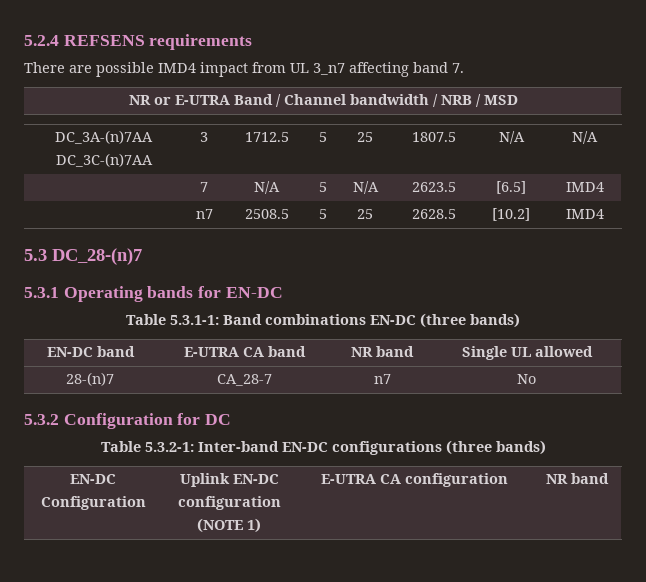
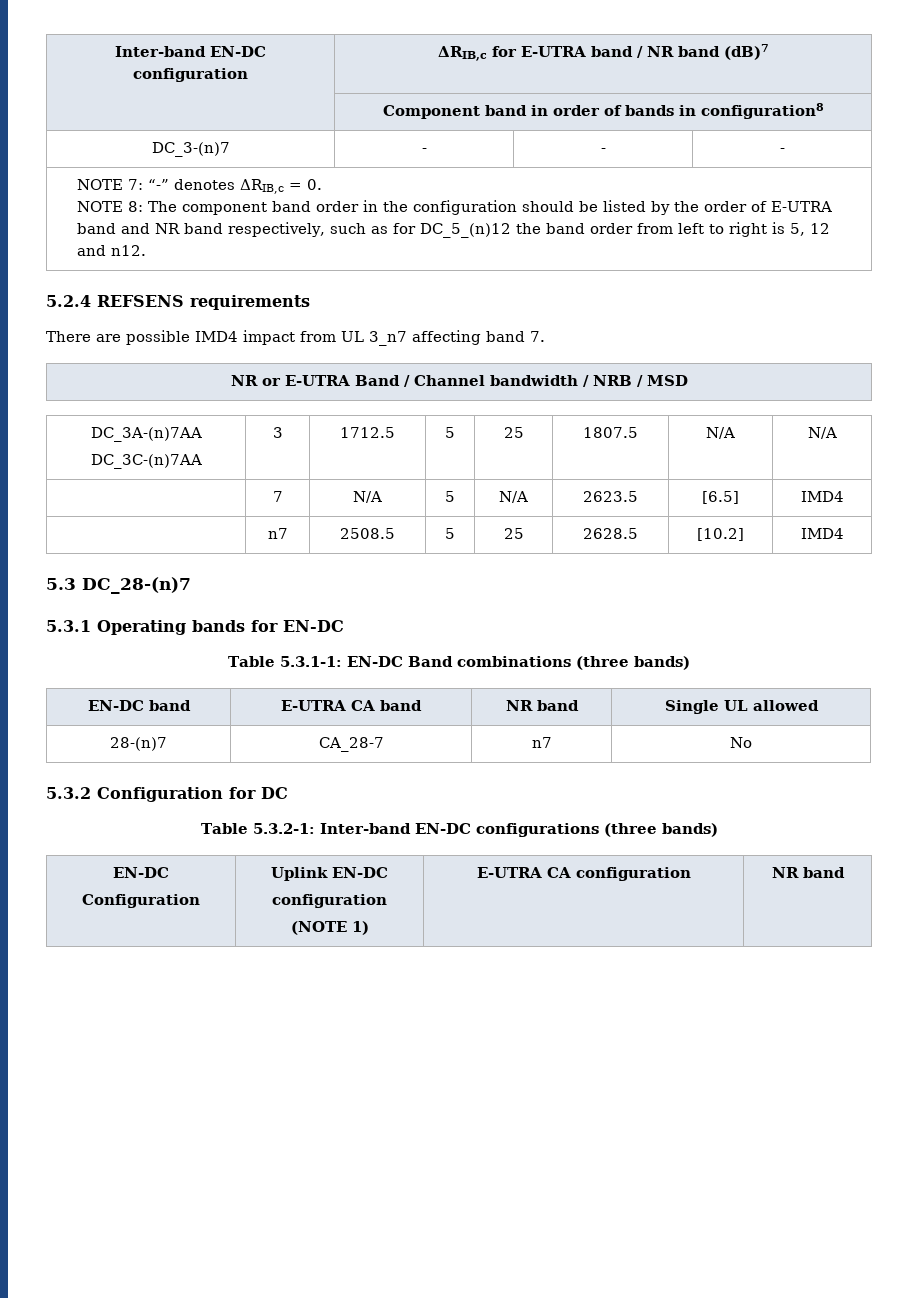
(24, 40) none -> [114,46,266,57] [133,68,248,82] [437,44,769,61] [382,103,824,119] [151,142,230,157] [421,148,427,153] [600,148,606,153] [779,148,785,153] [77,179,323,194] [77,200,833,215] [77,222,831,238] [77,245,147,256] Inter-band EN-DC configuration | ΔRIB,c for E-UTRA band / NR band (dB)7 // | Component band in order of bands in configuration8 // DC_3-(n)7 | - | - | - // NOTE 7: “-” denotes ΔRIB,c = 0. // NOTE 8: The component band order in the configuration should be listed by the order of E-UTRA band and NR band respectively, such as for DC_5_(n)12 the band order from left to right is 5, 12 and n12. //
(219, 320) none -> [346,656,403,667] EN-DC
[370,315,416,325] EN-DC -> (571, 661) none

